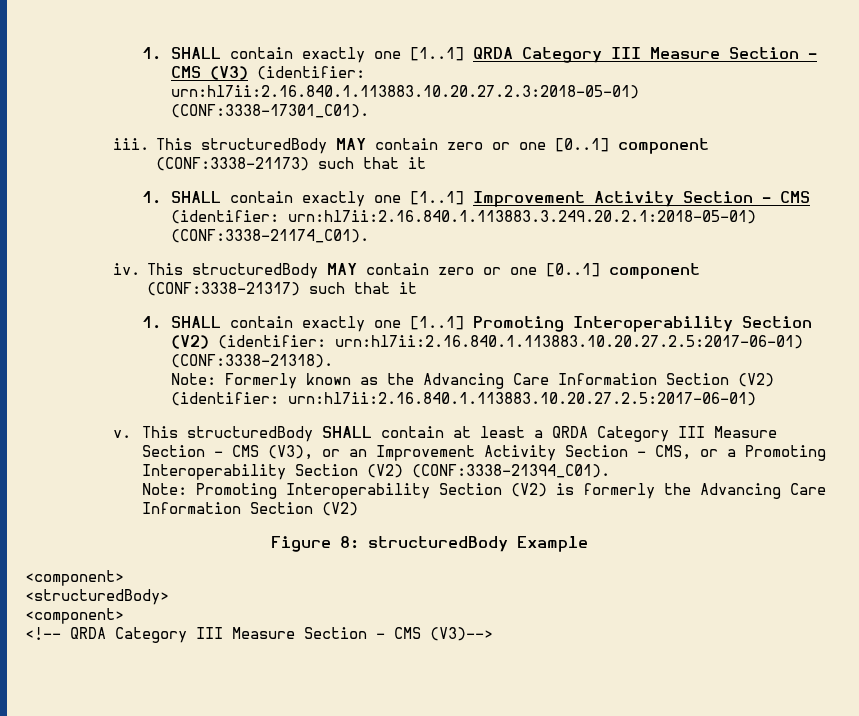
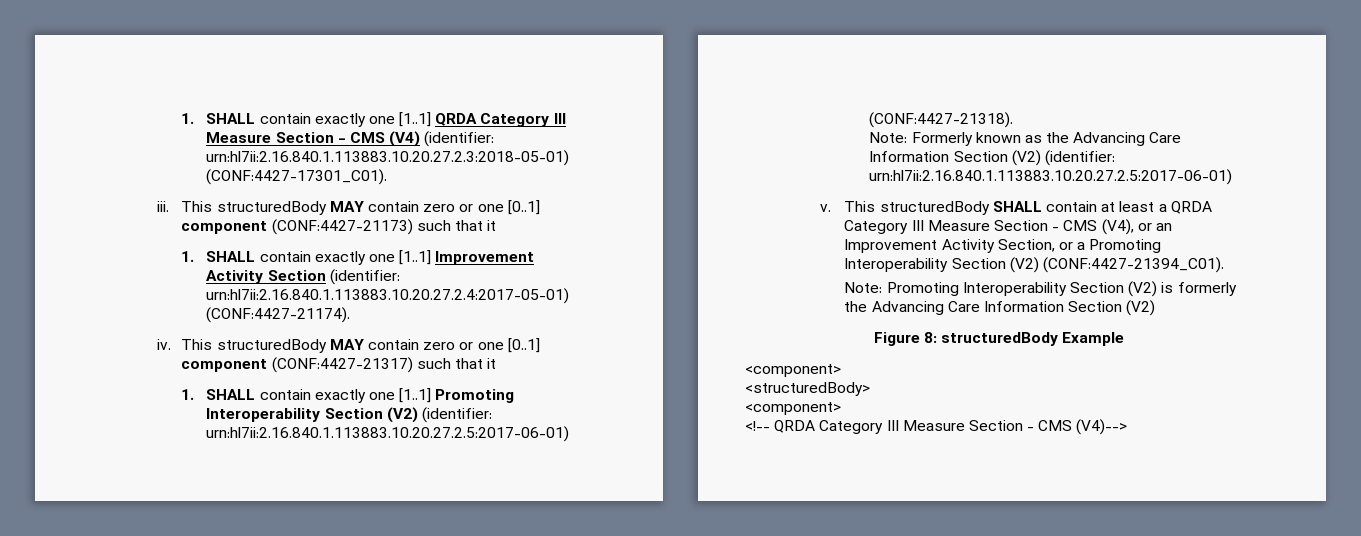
[210,66,249,80] (V3) -> [389,131,421,147] (V4)
[171,104,370,118] (CONF:3338-17301_C01). -> [206,169,388,185] (CONF:4427-17301_C01).
[156,157,310,171] (CONF:3338-21173) -> [271,219,413,235] (CONF:4427-21173)
[762,191,811,203] [171,210,757,224] [171,229,370,243] - CMS (identifier: urn:hl7ii:2.16.840.1.113883.3.249.20.2.1:2018-05-01) (CONF:3338-21174_C01). -> [329,269,400,285] [206,288,570,304] [206,307,351,323] (identifier: urn:hl7ii:2.16.840.1.113883.10.20.27.2.4:2017-05-01) (CONF:4427-21174).
[147,282,301,296] (CONF:3338-21317) -> [271,357,413,373] (CONF:4427-21317)
[171,354,334,368] (CONF:3338-21318). -> [869,112,1014,128] (CONF:4427-21318).
[267,445,313,460] (V3), -> [1101,219,1134,235] (V4),
[564,445,691,460] Section - CMS, -> [997,239,1055,252] Section,
[411,464,610,478] (CONF:3338-21394_C01). -> [1043,257,1225,273] (CONF:4427-21394_C01).
[430,627,493,641] (V3)--> -> [1076,419,1128,435] (V4)-->

